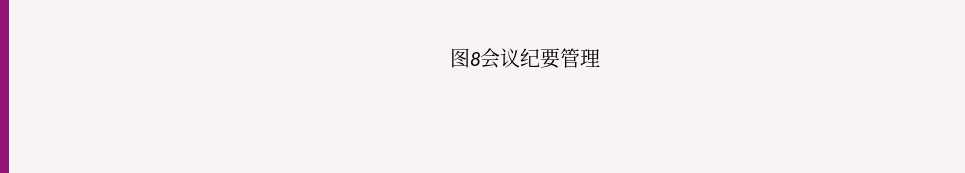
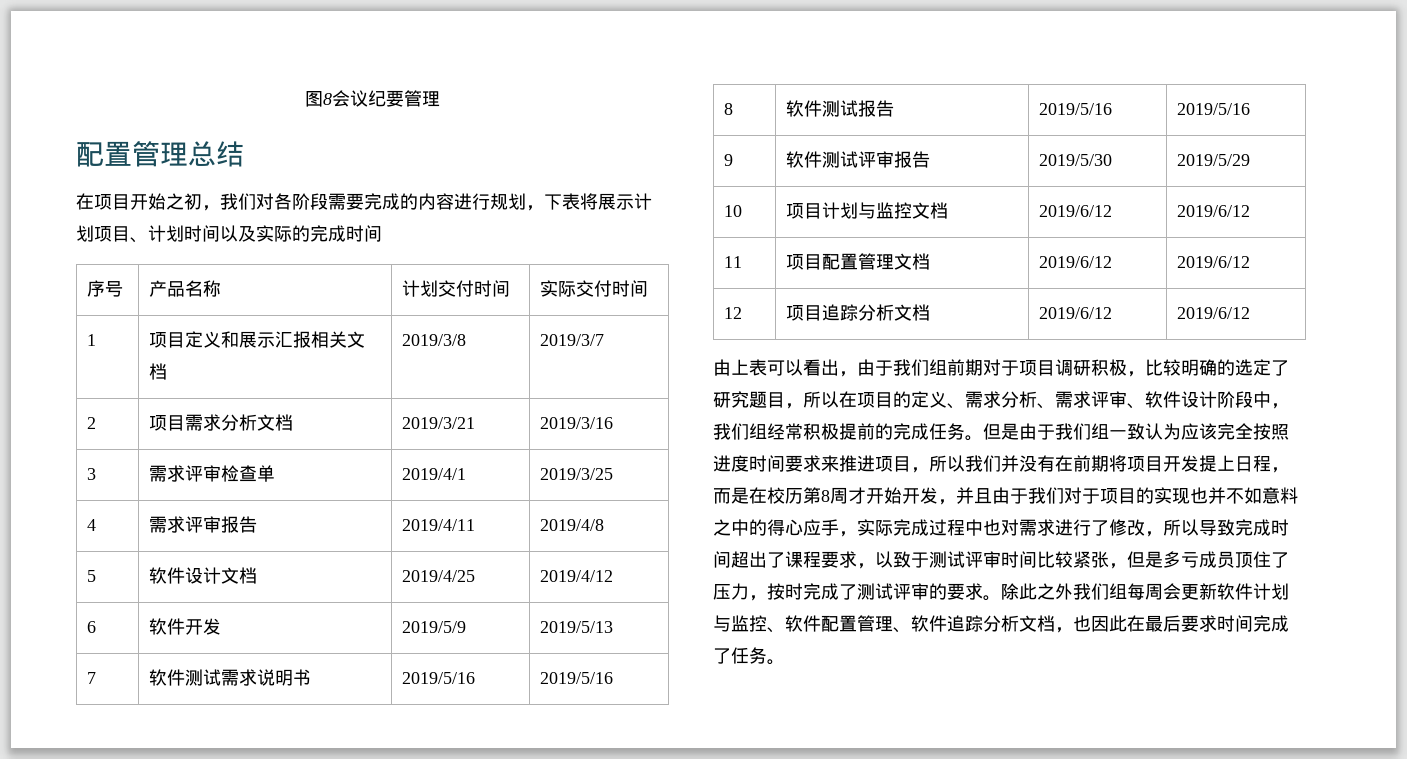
(600, 58) none -> [76,141,244,167] [76,193,652,211] [76,225,382,243] [87,280,124,297] [149,280,222,297] [402,280,511,297] [540,280,649,297] [87,334,97,346] [149,331,366,348] [149,363,168,380] [402,334,467,346] [540,334,605,346] [87,417,97,429] [149,414,294,431] [402,417,476,429] [540,417,614,429] [87,468,97,480] [149,465,276,482] [402,468,467,480] [540,468,614,480] [87,519,97,531] [149,516,258,533] [402,519,476,531] [540,519,605,531] [87,570,97,582] [149,567,258,584] [402,570,476,582] [540,570,614,582] [87,621,97,633] [149,618,222,635] [402,621,467,633] [540,621,614,633] [87,672,97,684] [149,669,312,686] [402,672,476,684] [540,672,614,684] [724,103,734,115] [786,100,895,117] [1039,103,1113,115] [1177,103,1251,115] [724,154,734,166] [786,151,931,168] [1039,154,1113,166] [1177,154,1251,166] [724,205,743,217] [786,202,949,219] [1039,205,1113,217] [1177,205,1251,217] [724,256,743,268] [786,253,931,270] [1039,256,1113,268] [1177,256,1251,268] [724,307,743,319] [786,304,931,321] [1039,307,1113,319] [1177,307,1251,319] [713,359,1289,377] [713,391,1289,409] [713,423,1289,441] [713,455,1289,473] [713,487,1298,505] [713,519,1289,537] [713,551,1289,569] [713,583,1289,601] [713,615,1289,633] [713,647,785,665] // 配置管理总结 // 在项目开始之初，我们对各阶段需要完成的内容进行规划，下表将展示计划项目、计划时间以及实际的完成时间 // 序号 | 产品名称 | 计划交付时间 | 实际交付时间 // 1 | 项目定义和展示汇报相关文档 | 2019/3/8 | 2019/3/7 // 2 | 项目需求分析文档 | 2019/3/21 | 2019/3/16 // 3 | 需求评审检查单 | 2019/4/1 | 2019/3/25 // 4 | 需求评审报告 | 2019/4/11 | 2019/4/8 // 5 | 软件设计文档 | 2019/4/25 | 2019/4/12 // 6 | 软件开发 | 2019/5/9 | 2019/5/13 // 7 | 软件测试需求说明书 | 2019/5/16 | 2019/5/16 // 8 | 软件测试报告 | 2019/5/16 | 2019/5/16 // 9 | 软件测试评审报告 | 2019/5/30 | 2019/5/29 // 10 | 项目计划与监控文档 | 2019/6/12 | 2019/6/12 // 11 | 项目配置管理文档 | 2019/6/12 | 2019/6/12 // 12 | 项目追踪分析文档 | 2019/6/12 | 2019/6/12 // 由上表可以看出，由于我们组前期对于项目调研积极，比较明确的选定了研究题目，所以在项目的定义、需求分析、需求评审、软件设计阶段中，我们组经常积极提前的完成任务。但是由于我们组一致认为应该完全按照进度时间要求来推进项目，所以我们并没有在前期将项目开发提上日程，而是在校历第8周才开始开发，并且由于我们对于项目的实现也并不如意料之中的得心应手，实际完成过程中也对需求进行了修改，所以导致完成时间超出了课程要求，以致于测试评审时间比较紧张，但是多亏成员顶住了压力，按时完成了测试评审的要求。除此之外我们组每周会更新软件计划与监控、软件配置管理、软件追踪分析文档，也因此在最后要求时间完成了任务。

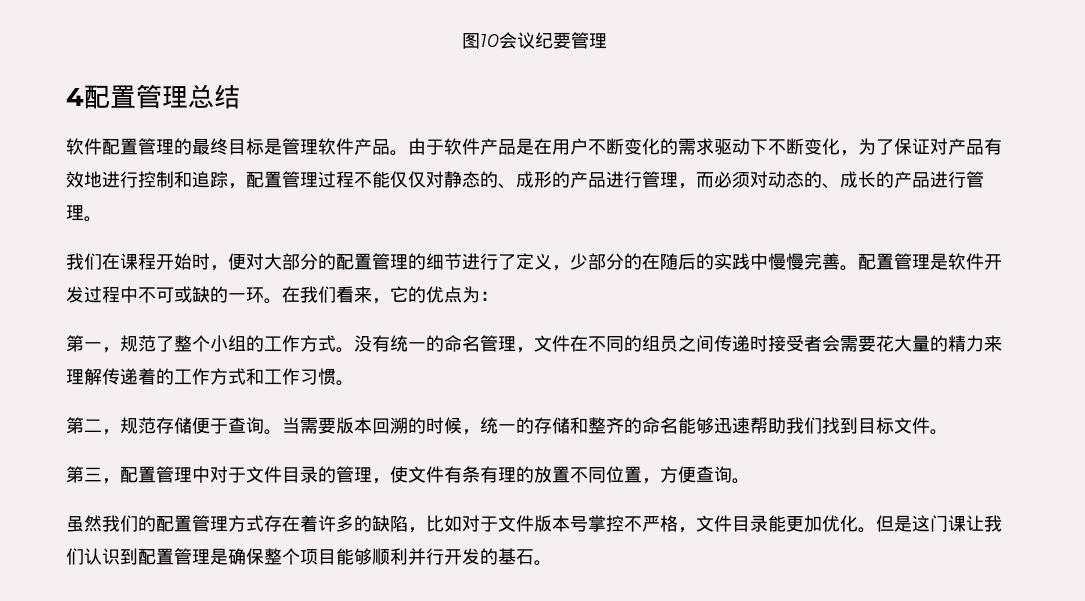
[323,93,332,105] 8 -> [479,34,499,47] 10
(440, 99) none -> [66,88,84,106] 4
[76,193,652,211] [76,225,382,243] [87,280,124,297] [149,280,222,297] [402,280,511,297] [540,280,649,297] [87,334,97,346] [149,331,366,348] [149,363,168,380] [402,334,467,346] [540,334,605,346] [87,417,97,429] [149,414,294,431] [402,417,476,429] [540,417,614,429] [87,468,97,480] [149,465,276,482] [402,468,467,480] [540,468,614,480] [87,519,97,531] [149,516,258,533] [402,519,476,531] [540,519,605,531] [87,570,97,582] [149,567,258,584] [402,570,476,582] [540,570,614,582] [87,621,97,633] [149,618,222,635] [402,621,467,633] [540,621,614,633] [87,672,97,684] [149,669,312,686] [402,672,476,684] [540,672,614,684] [724,103,734,115] [786,100,895,117] [1039,103,1113,115] [1177,103,1251,115] [724,154,734,166] [786,151,931,168] [1039,154,1113,166] [1177,154,1251,166] [724,205,743,217] [786,202,949,219] [1039,205,1113,217] [1177,205,1251,217] [724,256,743,268] [786,253,931,270] [1039,256,1113,268] [1177,256,1251,268] [724,307,743,319] [786,304,931,321] [1039,307,1113,319] [1177,307,1251,319] [713,359,1289,377] [713,391,1289,409] [713,423,1289,441] [713,455,1289,473] [713,487,1298,505] [713,519,1289,537] [713,551,1289,569] [713,583,1289,601] [713,615,1289,633] [713,647,767,664] 在项目开始之初，我们对各阶段需要完成的内容进行规划，下表将展示计划项目、计划时间以及实际的完成时间 // 序号 | 产品名称 | 计划交付时间 | 实际交付时间 // 1 | 项目定义和展示汇报相关文档 | 2019/3/8 | 2019/3/7 // 2 | 项目需求分析文档 | 2019/3/21 | 2019/3/16 // 3 | 需求评审检查单 | 2019/4/1 | 2019/3/25 // 4 | 需求评审报告 | 2019/4/11 | 2019/4/8 // 5 | 软件设计文档 | 2019/4/25 | 2019/4/12 // 6 | 软件开发 | 2019/5/9 | 2019/5/13 // 7 | 软件测试需求说明书 | 2019/5/16 | 2019/5/16 // 8 | 软件测试报告 | 2019/5/16 | 2019/5/16 // 9 | 软件测试评审报告 | 2019/5/30 | 2019/5/29 // 10 | 项目计划与监控文档 | 2019/6/12 | 2019/6/12 // 11 | 项目配置管理文档 | 2019/6/12 | 2019/6/12 // 12 | 项目追踪分析文档 | 2019/6/12 | 2019/6/12 // 由上表可以看出，由于我们组前期对于项目调研积极，比较明确的选定了研究题目，所以在项目的定义、需求分析、需求评审、软件设计阶段中，我们组经常积极提前的完成任务。但是由于我们组一致认为应该完全按照进度时间要求来推进项目，所以我们并没有在前期将项目开发提上日程，而是在校历第8周才开始开发，并且由于我们对于项目的实现也并不如意料之中的得心应手，实际完成过程中也对需求进行了修改，所以导致完成时间超出了课程要求，以致于测试评审时间比较紧张，但是多亏成员顶住了压力，按时完成了测试评审的要求。除此之外我们组每周会更新软件计划与监控、软件配置管理、软件追踪分析文档，也因此在最后要求时间完成了任务 -> [66,138,1002,156] [66,171,984,189] [66,205,102,222] [66,253,1002,271] [66,286,498,304] [66,335,1002,353] [66,368,354,386] [66,417,948,435] [66,466,750,484] [66,515,1002,533] [66,548,534,565] 软件配置管理的最终目标是管理软件产品。由于软件产品是在用户不断变化的需求驱动下不断变化，为了保证对产品有效地进行控制和追踪，配置管理过程不能仅仅对静态的、成形的产品进行管理，而必须对动态的、成长的产品进行管理。 // 我们在课程开始时，便对大部分的配置管理的细节进行了定义，少部分的在随后的实践中慢慢完善。配置管理是软件开发过程中不可或缺的一环。在我们看来，它的优点为： // 第一，规范了整个小组的工作方式。没有统一的命名管理，文件在不同的组员之间传递时接受者会需要花大量的精力来理解传递着的工作方式和工作习惯。 // 第二，规范存储便于查询。当需要版本回溯的时候，统一的存储和整齐的命名能够迅速帮助我们找到目标文件。 // 第三，配置管理中对于文件目录的管理，使文件有条有理的放置不同位置，方便查询。 // 虽然我们的配置管理方式存在着许多的缺陷，比如对于文件版本号掌控不严格，文件目录能更加优化。但是这门课让我们认识到配置管理是确保整个项目能够顺利并行开发的基石

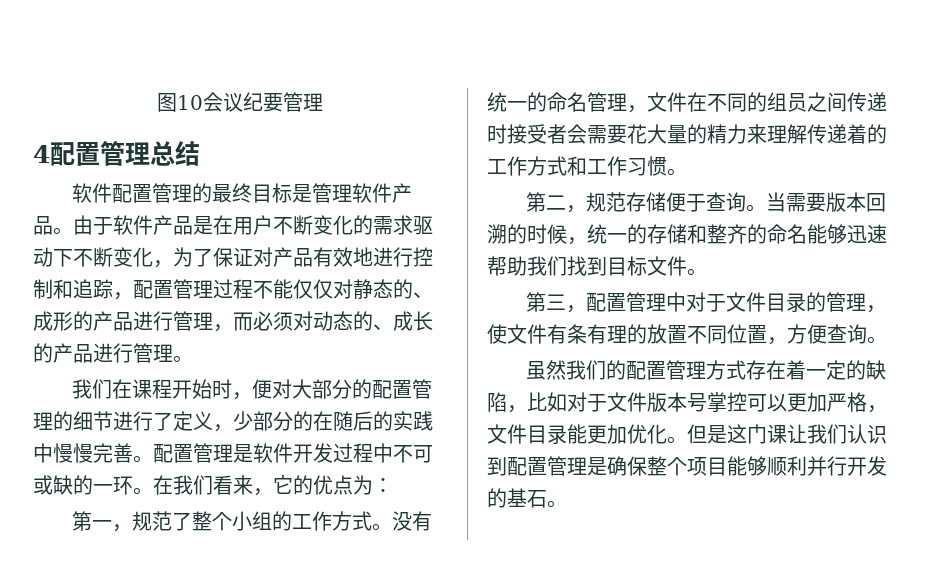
[318,515,354,532] 许多 -> [806,360,847,380] 一定
[624,516,642,532] 不 -> [747,392,827,412] 可以更加

